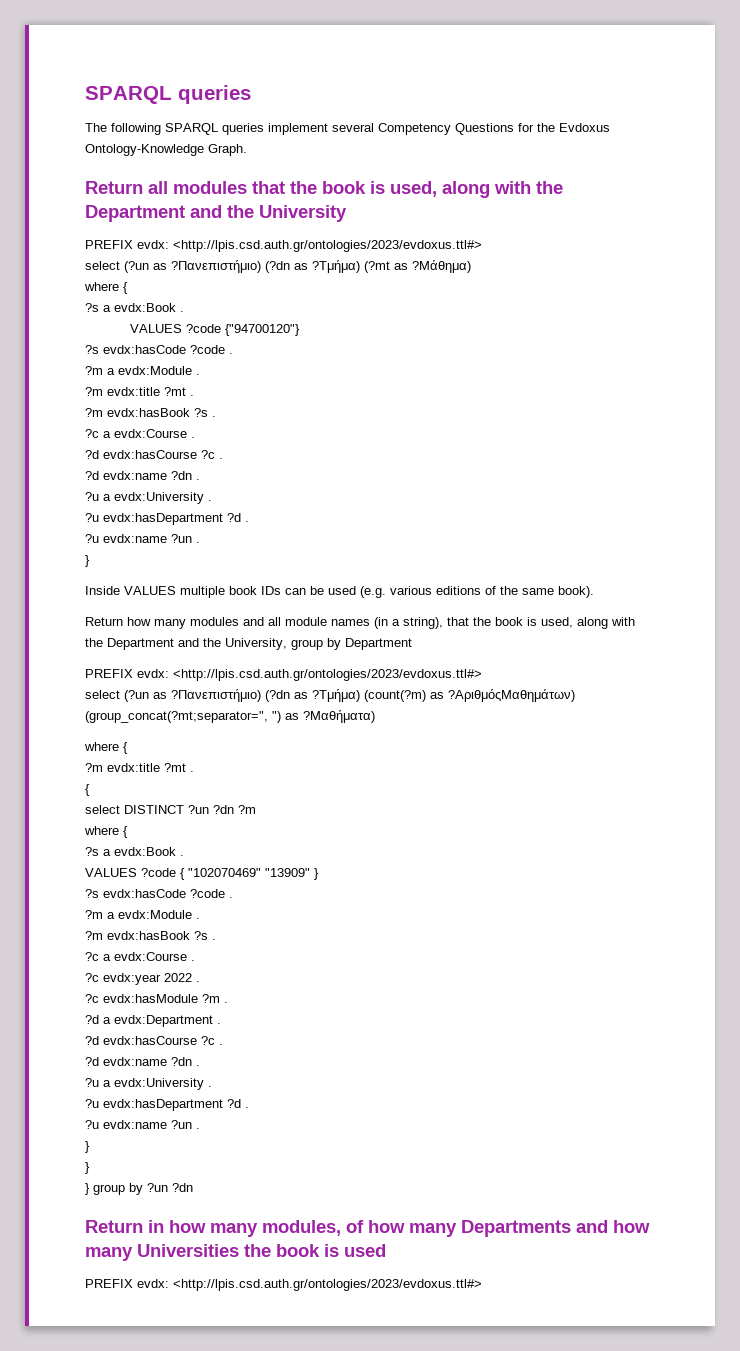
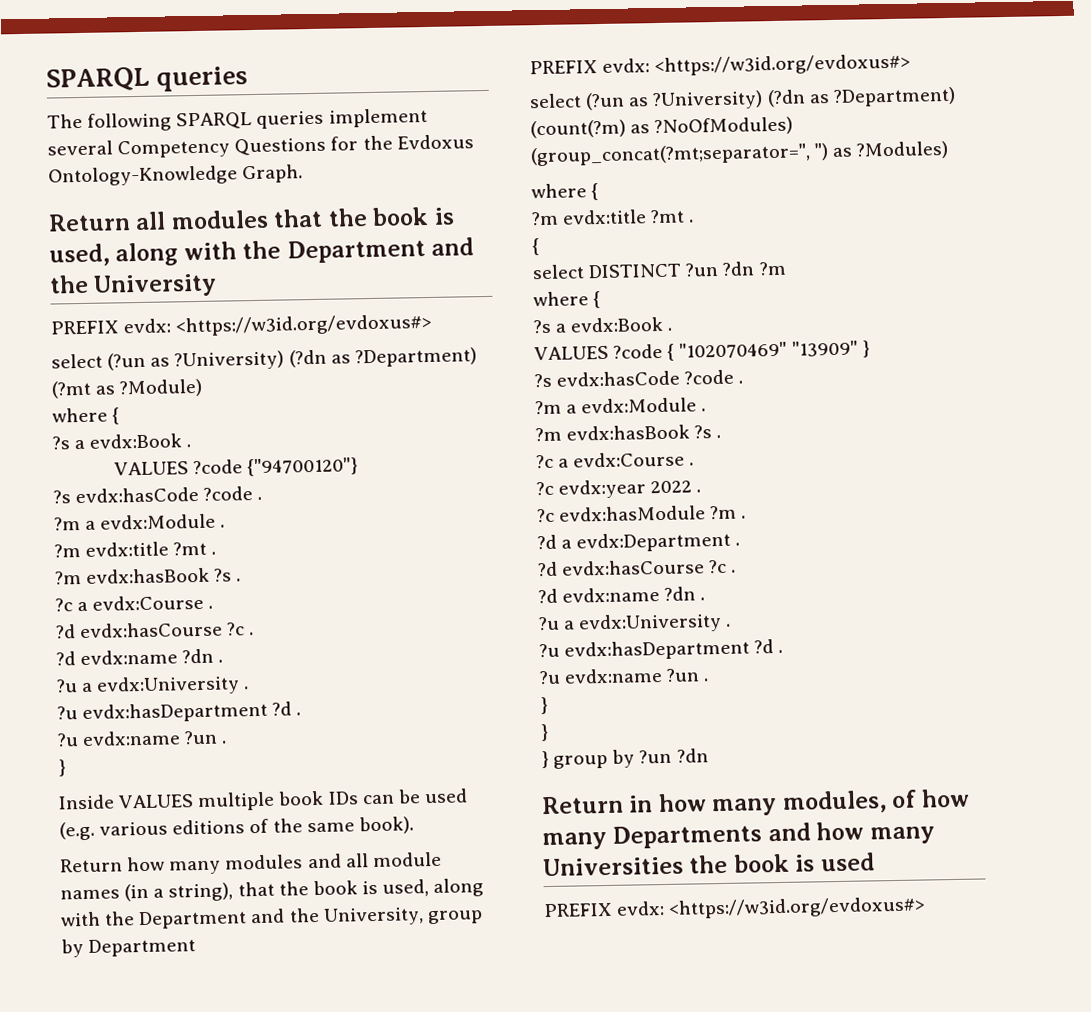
[173,240,482,252] [85,260,360,273] <http://lpis.csd.auth.gr/ontologies/2023/evdoxus.ttl#> // select (?un as ?Πανεπιστήμιο) (?dn as ?Τμήμα) -> [175,313,433,337] [51,347,477,371] <https://w3id.org/evdoxus#> // select (?un as ?University) (?dn as ?Department)
[412,260,471,273] ?Μάθημα) -> [119,378,204,398] ?Module)
[173,669,482,681] [85,689,360,702] <http://lpis.csd.auth.gr/ontologies/2023/evdoxus.ttl#> // select (?un as ?Πανεπιστήμιο) (?dn as ?Τμήμα) -> [654,53,912,77] [529,86,956,111] <https://w3id.org/evdoxus#> // select (?un as ?University) (?dn as ?Department)
[448,689,575,702] ?ΑριθμόςΜαθημάτων) -> [654,116,794,137] ?NoOfModules)
[303,710,375,723] ?Μαθήματα) -> [856,140,950,160] ?Modules)
[173,1279,482,1291] <http://lpis.csd.auth.gr/ontologies/2023/evdoxus.ttl#> -> [668,896,927,919] <https://w3id.org/evdoxus#>

